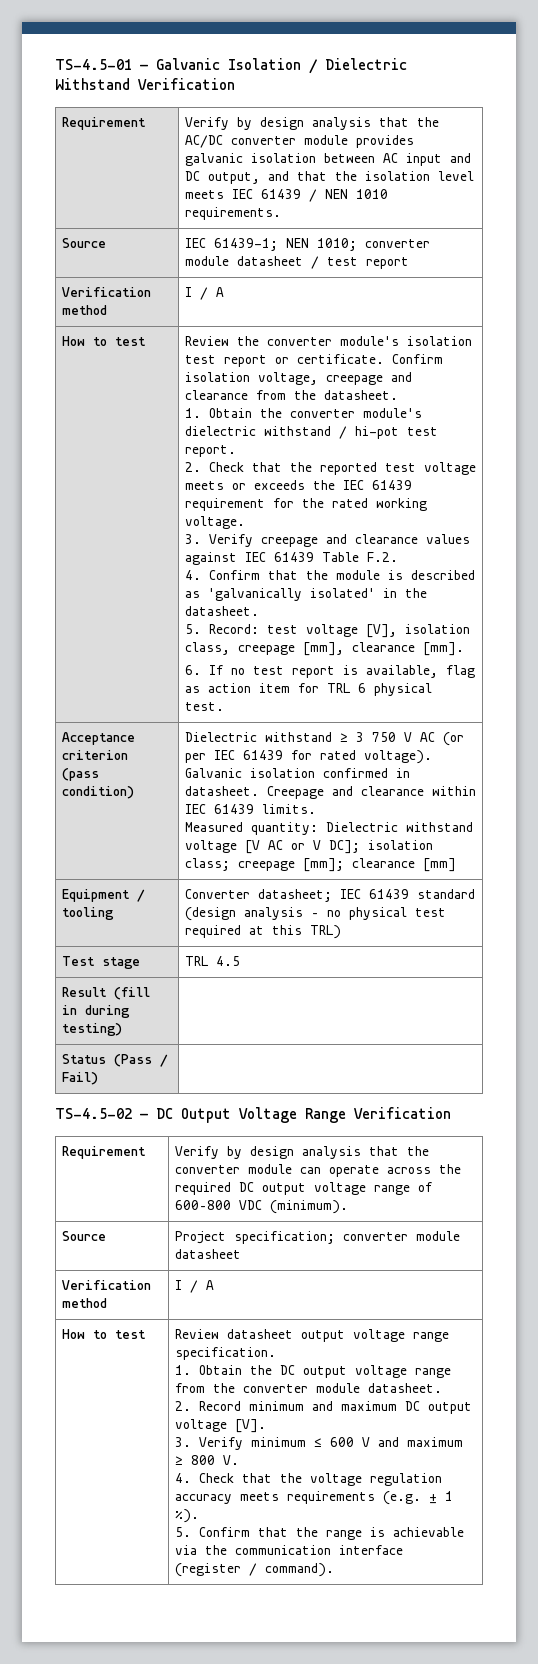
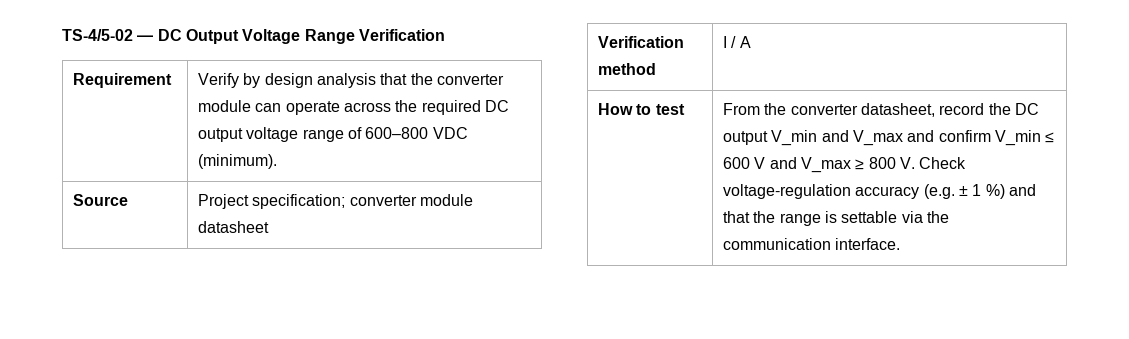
[55,58,407,74] [55,78,235,90] [61,117,146,130] [184,117,439,130] [184,135,414,148] [184,153,471,166] [184,171,474,184] [184,189,388,202] [184,207,281,220] [61,238,106,248] [184,238,430,251] [184,256,409,269] [61,287,151,297] [61,305,107,315] [184,287,224,300] [61,336,146,346] [184,336,472,346] [184,354,443,367] [184,372,412,385] [184,390,398,400] [184,408,422,418] [184,426,438,439] [184,445,236,457] [184,462,476,475] [184,480,412,490] [184,498,427,511] [184,516,245,529] [184,534,470,547] [184,552,398,565] [184,570,475,580] [184,588,427,601] [184,606,259,616] [184,624,470,638] [184,642,464,656] [184,665,475,678] [184,683,432,696] [184,702,224,711] [61,732,135,745] [61,750,128,760] [61,768,99,781] [61,786,134,799] [184,732,464,746] [184,750,432,764] [184,768,410,778] [184,786,476,799] [184,804,316,814] [184,822,473,835] [184,840,433,854] [184,858,456,872] [61,889,145,902] [61,907,114,920] [184,889,475,902] [184,907,446,921] [184,925,341,939] [61,956,140,969] [184,956,240,966] [61,987,150,1000] [61,1005,130,1018] [61,1023,122,1036] [61,1054,168,1067] [61,1072,98,1085] [55,1108,132,1119] TS-4.5-01 — Galvanic Isolation / Dielectric Withstand Verification // Requirement | Verify by design analysis that the AC/DC converter module provides galvanic isolation between AC input and DC output, and that the isolation level meets IEC 61439 / NEN 1010 requirements. // Source | IEC 61439-1; NEN 1010; converter module datasheet / test report // Verification method | I / A // How to test | Review the converter module's isolation test report or certificate. Confirm isolation voltage, creepage and clearance from the datasheet. // 1. Obtain the converter module's dielectric withstand / hi-pot test report. // 2. Check that the reported test voltage meets or exceeds the IEC 61439 requirement for the rated working voltage. // 3. Verify creepage and clearance values against IEC 61439 Table F.2. // 4. Confirm that the module is described as 'galvanically isolated' in the datasheet. // 5. Record: test voltage [V], isolation class, creepage [mm], clearance [mm]. // 6. If no test report is available, flag as action item for TRL 6 physical test. // Acceptance criterion (pass condition) | Dielectric withstand ≥ 3 750 V AC (or per IEC 61439 for rated voltage). Galvanic isolation confirmed in datasheet. Creepage and clearance within IEC 61439 limits. // Measured quantity: Dielectric withstand voltage [V AC or V DC]; isolation class; creepage [mm]; clearance [mm] // Equipment / tooling | Converter datasheet; IEC 61439 standard (design analysis – no physical test required at this TRL) // Test stage | TRL 4.5 // Result (fill in during testing) | // Status (Pass / Fail) | // TS-4.5-02 -> [62,29,133,41] TS-4/5-02
[174,1329,449,1342] [174,1347,276,1360] [174,1365,451,1378] [174,1383,442,1393] [174,1401,472,1414] [174,1419,266,1433] [174,1437,306,1450] Review datasheet output voltage range specification. // 1. Obtain the DC output voltage range from the converter module datasheet. // 2. Record minimum and maximum DC output voltage [V]. // 3. Verify minimum -> [723,103,1039,117] [723,130,1041,146] From the converter datasheet, record the DC output V_min and V_max and confirm V_min
[406,1437,463,1447] maximum -> [800,157,851,173] V_max
[174,1473,442,1486] [174,1491,453,1505] [174,1509,199,1523] [174,1527,250,1537] // 4. Check that the voltage regulation accuracy meets requirements (e.g. ± 1 %). // 5. Confirm -> [919,157,967,169] [723,184,1036,199] Check voltage-regulation accuracy (e.g. ± 1 %) and
[392,1527,464,1537] achievable -> [841,211,898,223] settable
[338,1545,403,1555] [174,1563,334,1577] interface (register / command). -> [835,238,901,250] interface.

